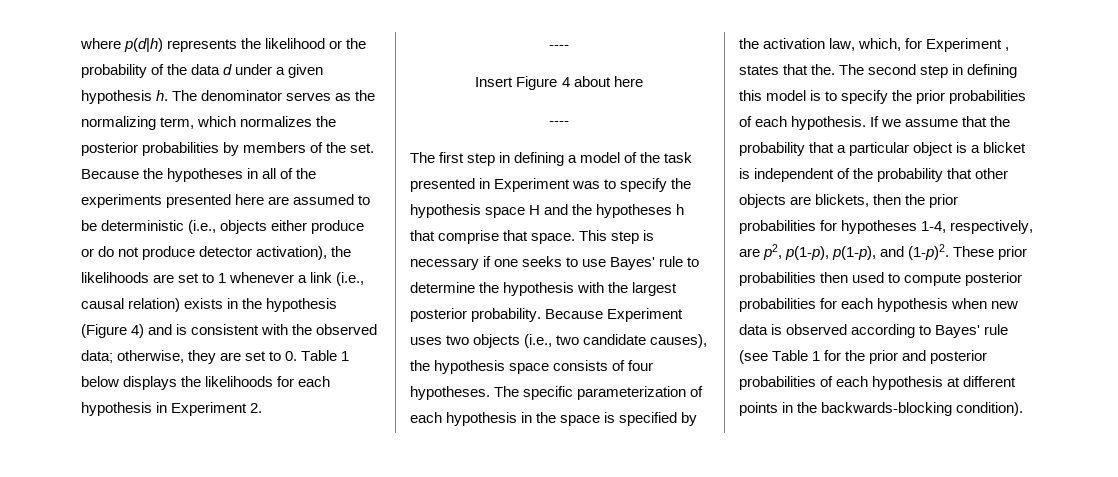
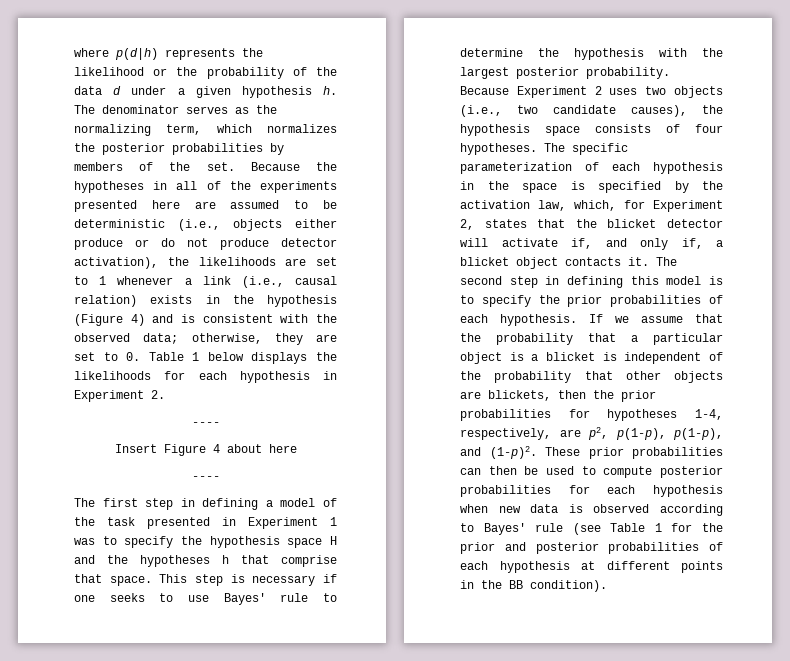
(571, 185) none -> [330,517,337,526] 1
(684, 315) none -> [594,86,602,95] 2
[1005,47,1010,51] , -> [460,219,474,230] 2,
[811,64,836,75] the. -> [575,219,723,228] [460,238,723,250] [460,257,649,269] the blicket detector will activate if, and only if, a blicket object contacts it.
[820,272,849,283] then -> [460,466,539,475] can then be
[821,402,953,416] backwards-blocking -> [509,580,523,589] BB

